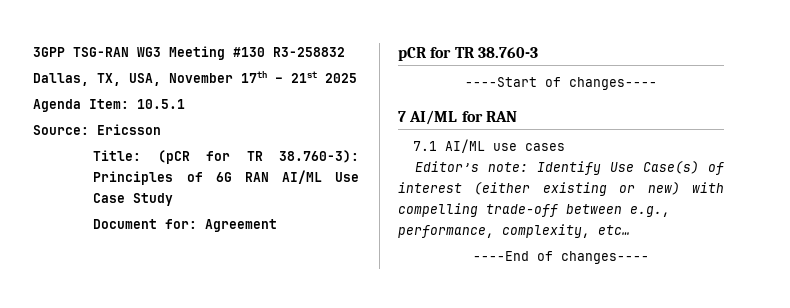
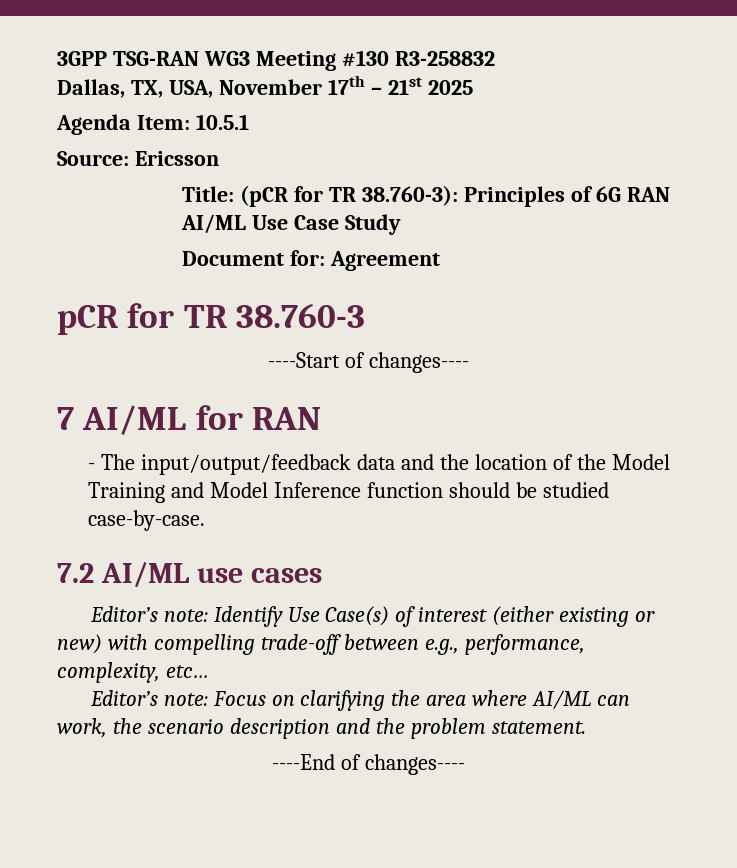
[413,141,438,151] 7.1 -> [88,454,670,475] [88,482,609,503] [88,510,206,531] [57,563,94,583] - The input/output/feedback data and the location of the Model Training and Model Inference function should be studied case-by-case. // 7.2
(630, 230) none -> [89,690,631,711] [57,718,586,739] // Editor’s note: Focus on clarifying the area where AI/ML can work, the scenario description and the problem statement.

